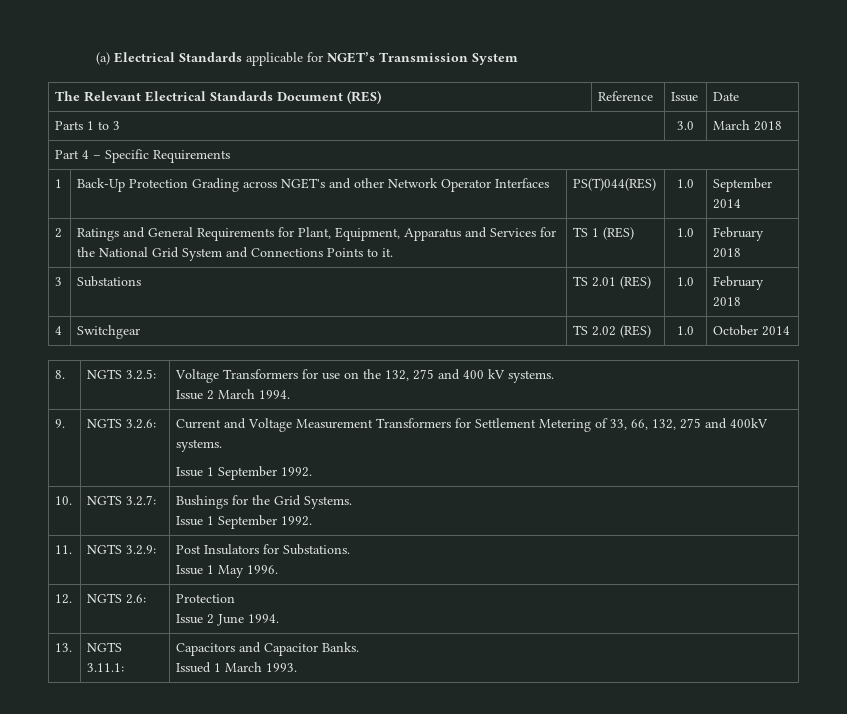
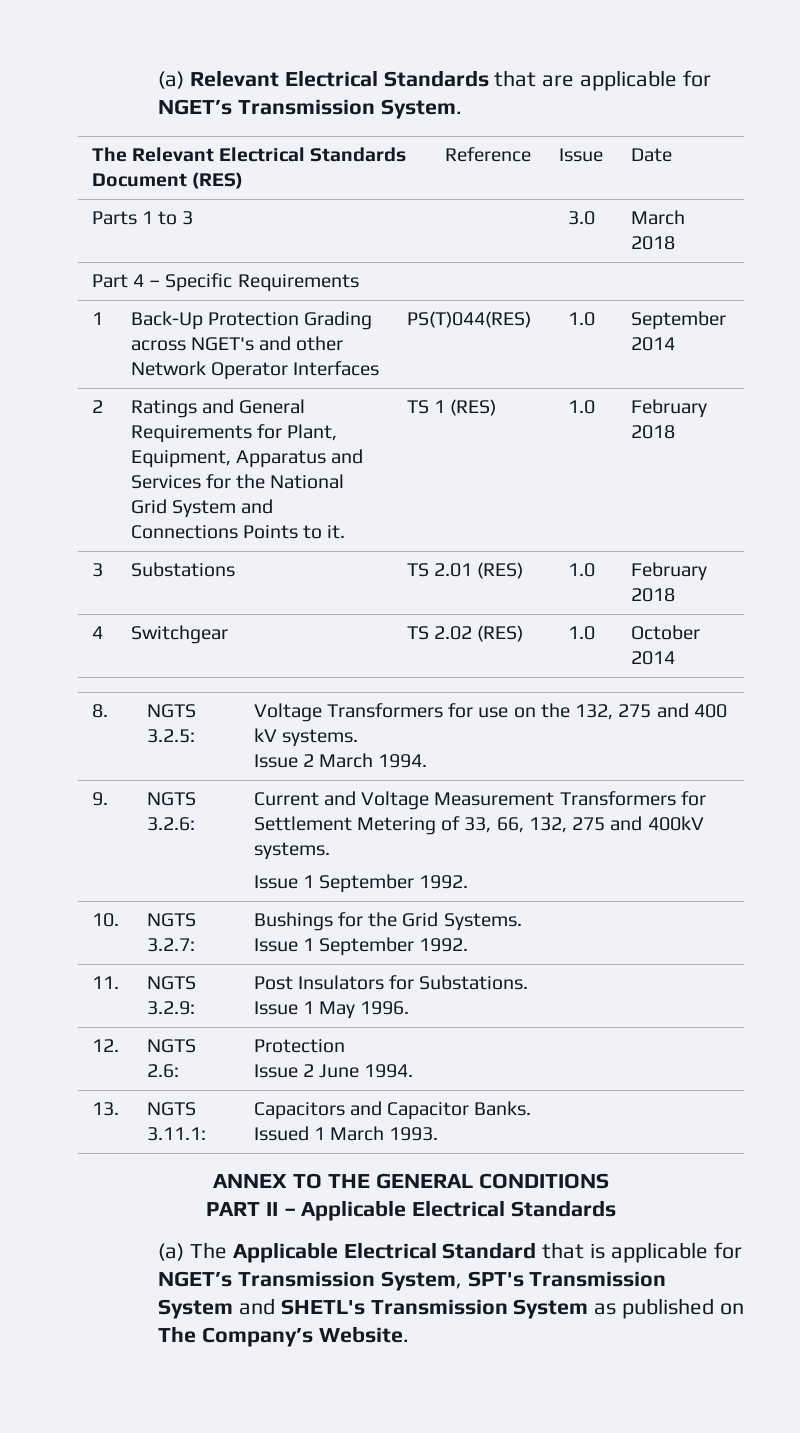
[96,52,519,66] (a) Electrical Standards applicable for NGET’s Transmission System -> [158,70,711,91] [158,99,462,119] (a) Relevant Electrical Standards that are applicable for NGET’s Transmission System.
(298, 667) none -> [213,1173,609,1189] [205,1200,617,1221] [158,1242,742,1263] [158,1271,667,1291] [158,1298,744,1319] [158,1326,409,1347] // ANNEX TO THE GENERAL CONDITIONS // PART II – Applicable Electrical Standards // (a) The Applicable Electrical Standard that is applicable for NGET’s Transmission System, SPT's Transmission System and SHETL's Transmission System as published on The Company’s Website.

